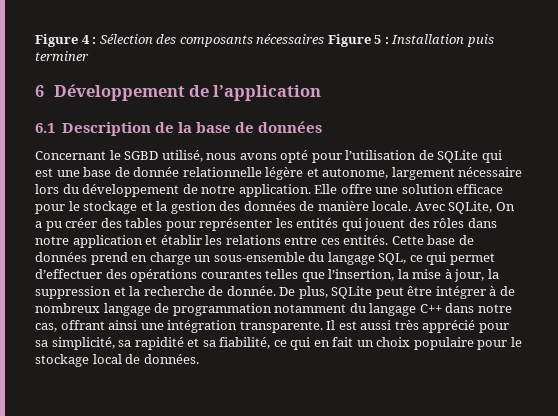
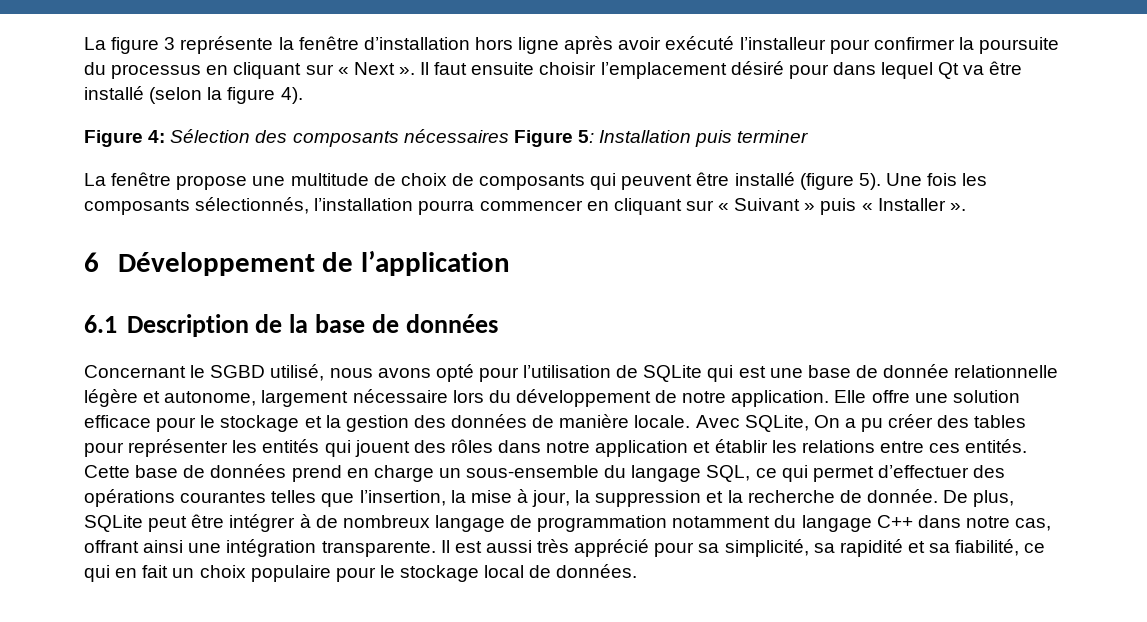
[35,34,97,47] Figure 4 : -> [84,36,1060,54] [84,61,1023,79] [84,86,303,104] [84,130,166,147] La figure 3 représente la fenêtre d’installation hors ligne après avoir exécuté l’installeur pour confirmer la poursuite du processus en cliquant sur « Next ». Il faut ensuite choisir l’emplacement désiré pour dans lequel Qt va être installé (selon la figure 4). // Figure 4:
[374,35,389,44] 5 : -> [577,130,594,143] 5:
(89, 56) none -> [84,172,988,190] [84,197,966,215] // La fenêtre propose une multitude de choix de composants qui peuvent être installé (figure 5). Une fois les composants sélectionnés, l’installation pourra commencer en cliquant sur « Suivant » puis « Installer ».

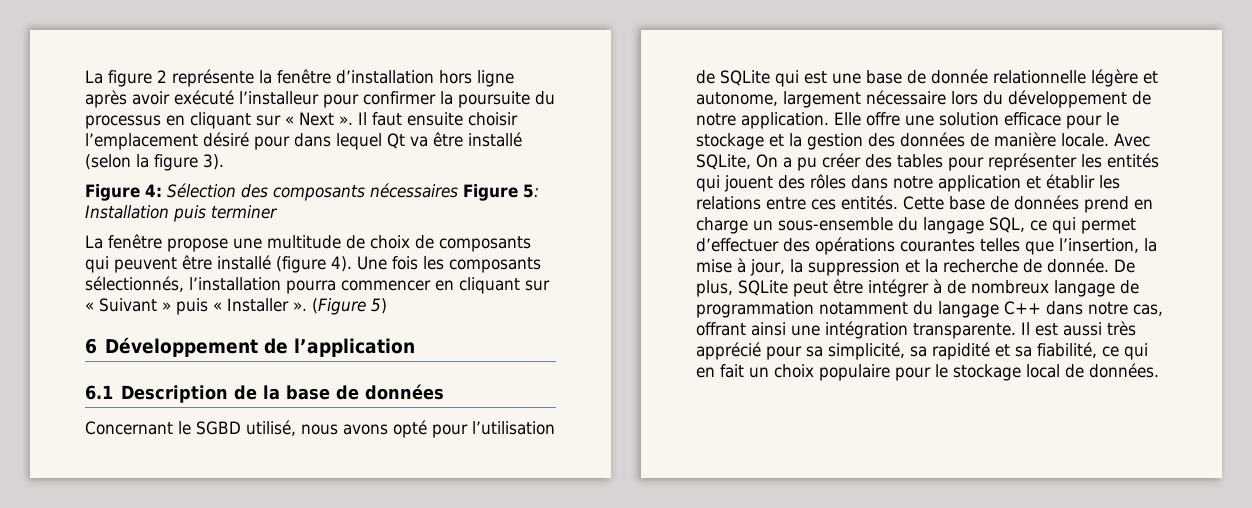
[164,37,176,50] 3 -> [157,70,167,83] 2
[280,87,303,104] 4). -> [203,154,224,170] 3).
[858,173,881,190] 5). -> [331,256,352,272] 4).
(966, 207) none -> [312,298,387,315] (Figure 5)

